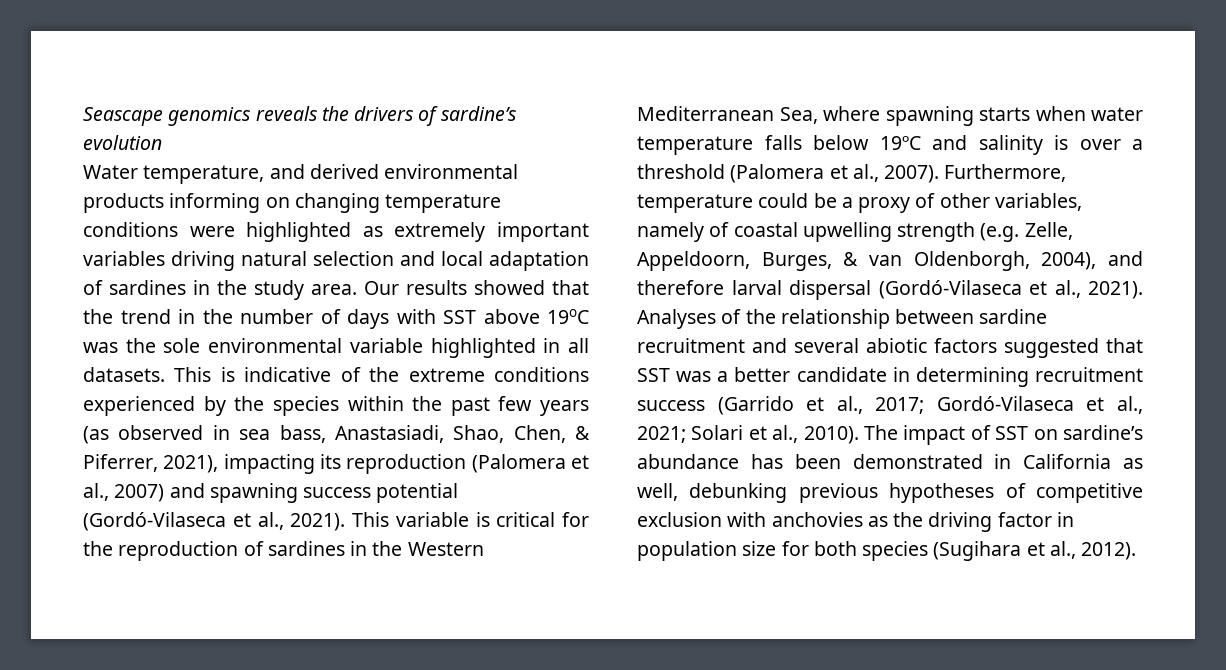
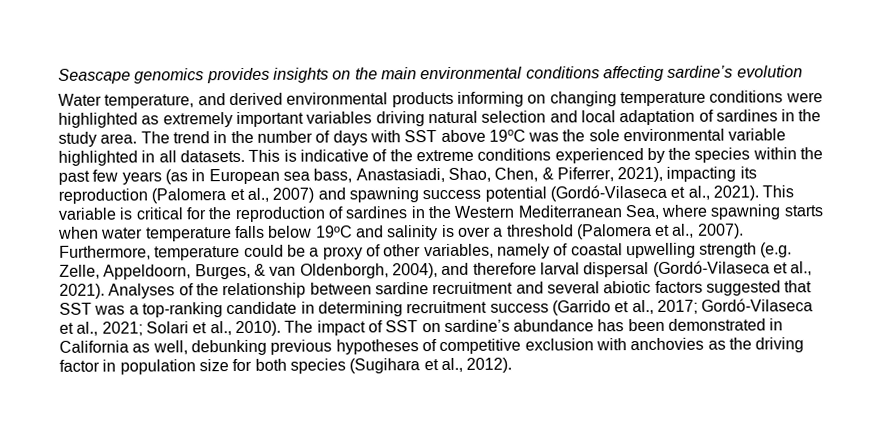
[255,106,439,126] reveals the drivers of -> [206,65,664,84] provides insights on the main environmental conditions affecting
[364,280,589,295] [83,309,113,324] Our results showed that the -> [140,131,170,144] The
[118,425,230,440] observed in -> [191,168,280,185] in European
[734,367,791,382] better -> [141,302,223,318] top-ranking

